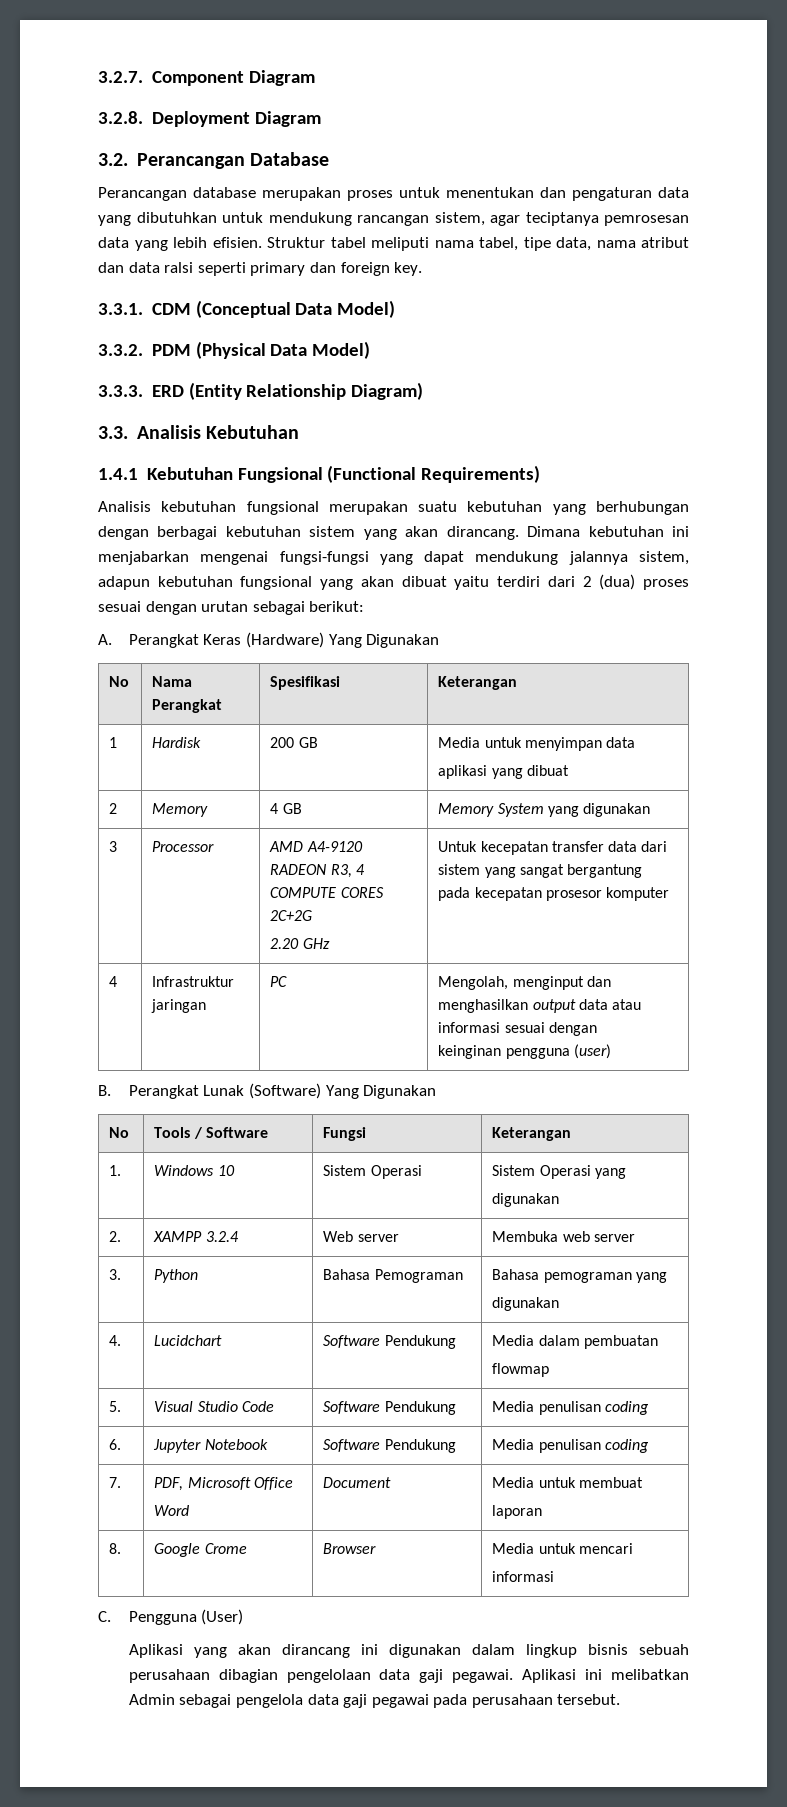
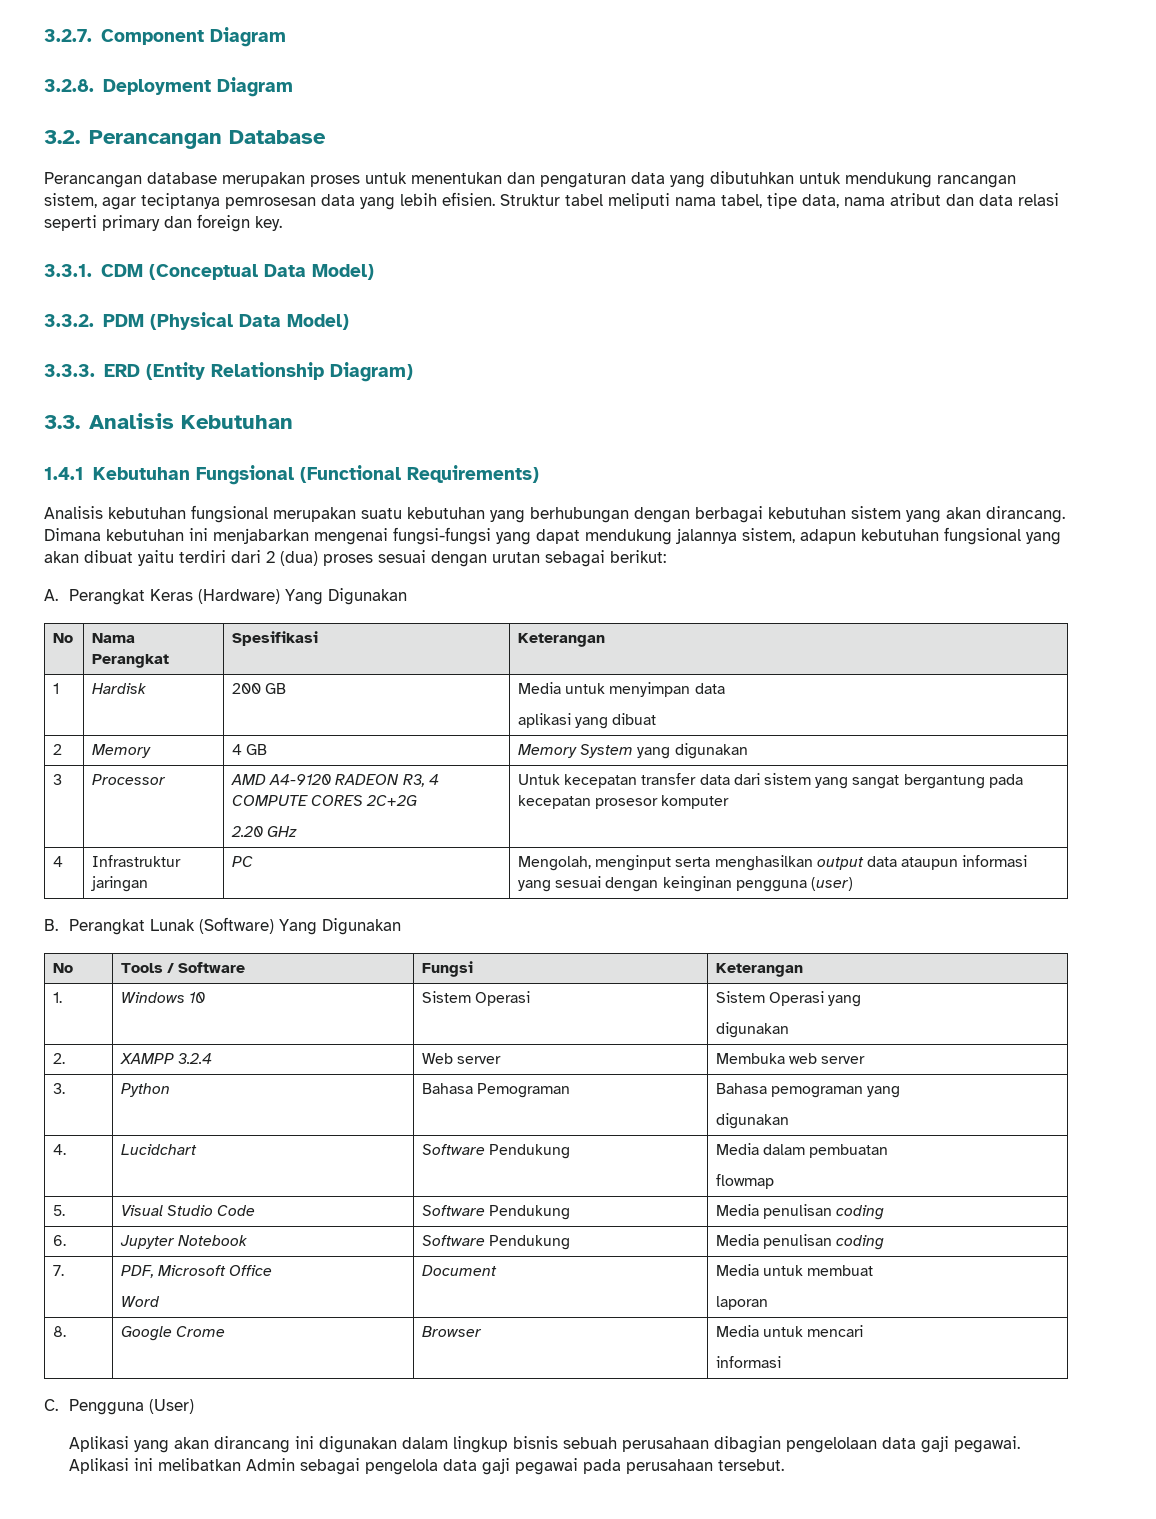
[164,262,194,273] ralsi -> [1018,193,1059,206] relasi
[586,976,611,987] dan -> [675,857,711,867] serta
[612,999,642,1010] [438,1022,597,1036] atau informasi sesuai dengan // -> [901,855,1028,870] [518,876,659,892] ataupun informasi yang sesuai dengan

